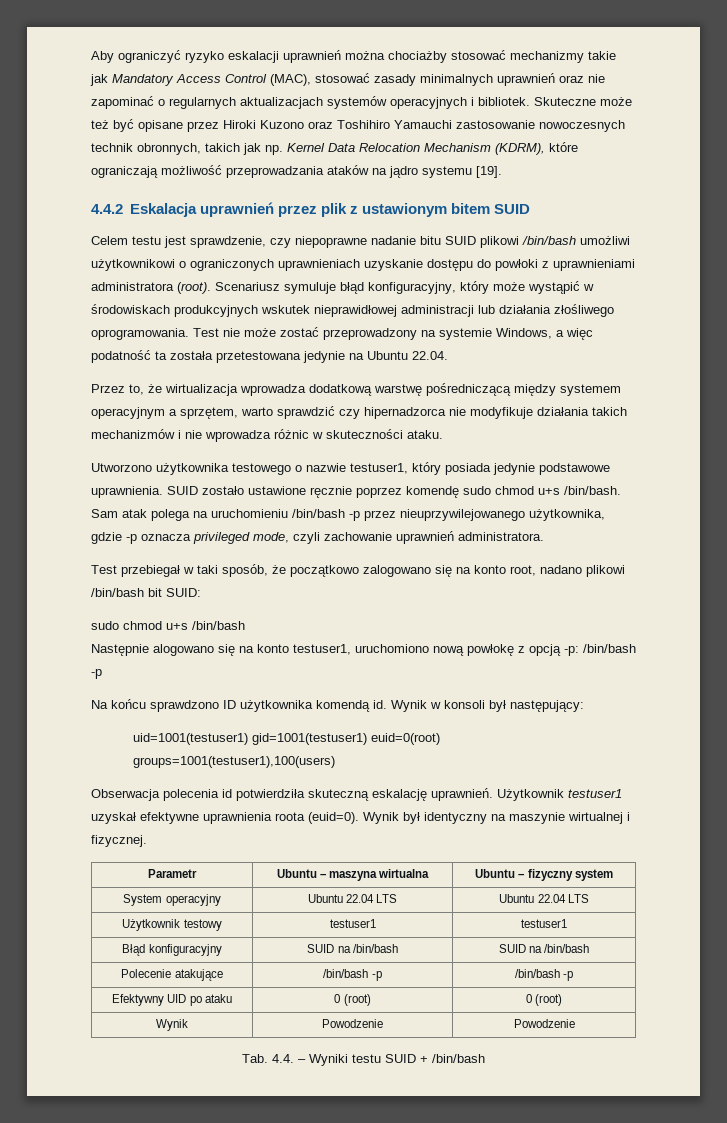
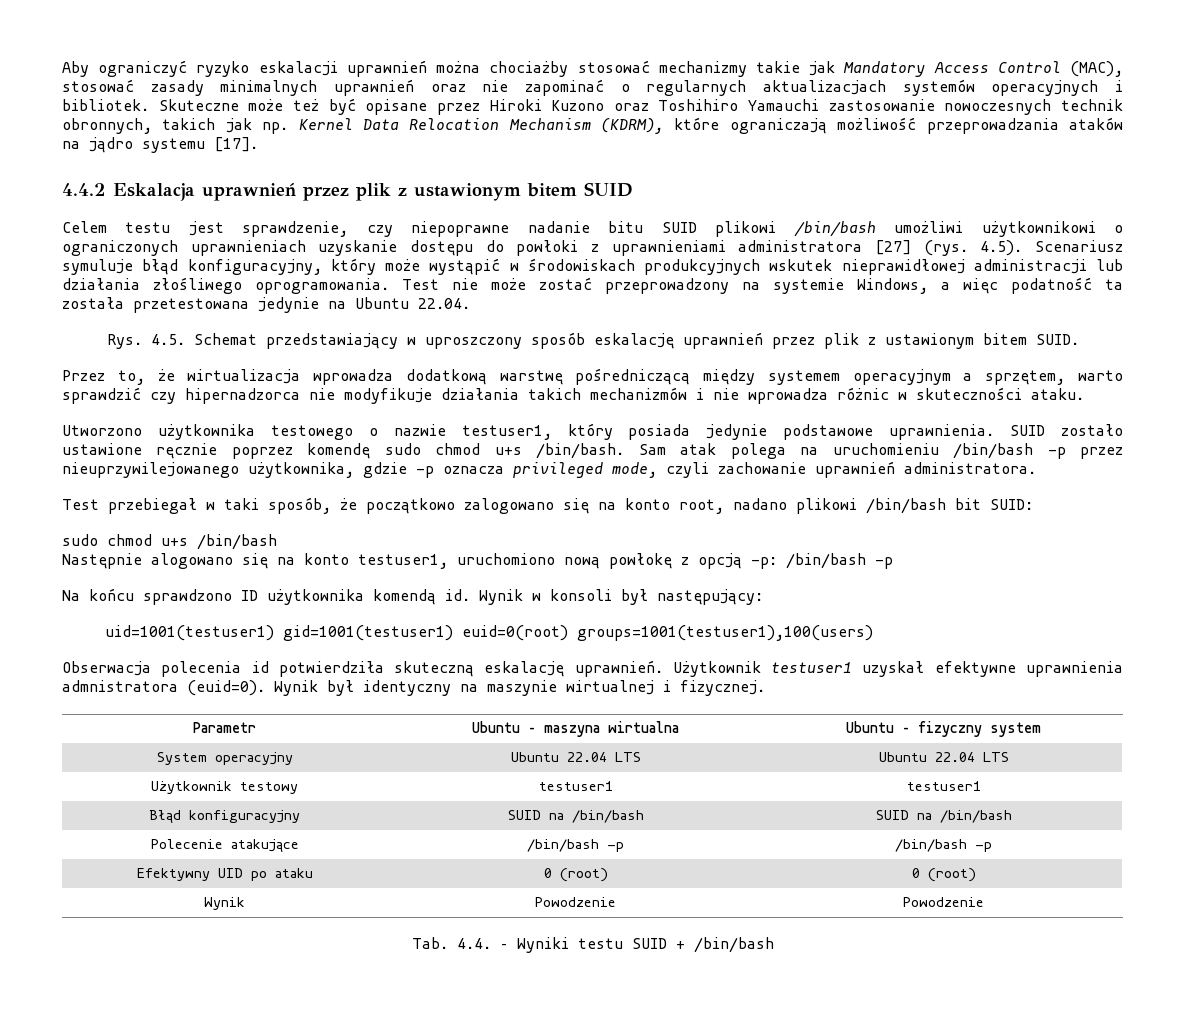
[476,166,502,178] [19]. -> [214,137,258,152] [17].
[177,282,211,294] (root). -> [874,240,1023,256] [27] (rys. 4.5).
(448, 355) none -> [106,332,1079,349] // Rys. 4.5. Schemat przedstawiający w uproszczony sposób eskalację uprawnień przez plik z ustawionym bitem SUID.
[275,812,305,821] roota -> [62,680,178,692] admnistratora

